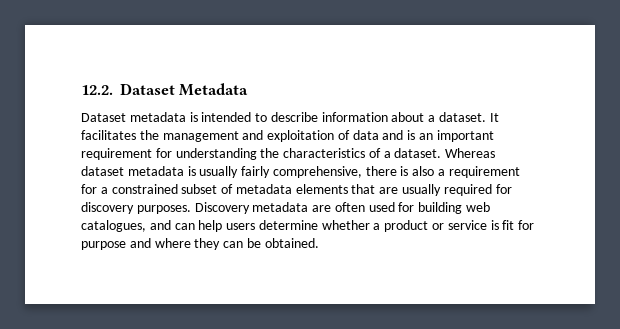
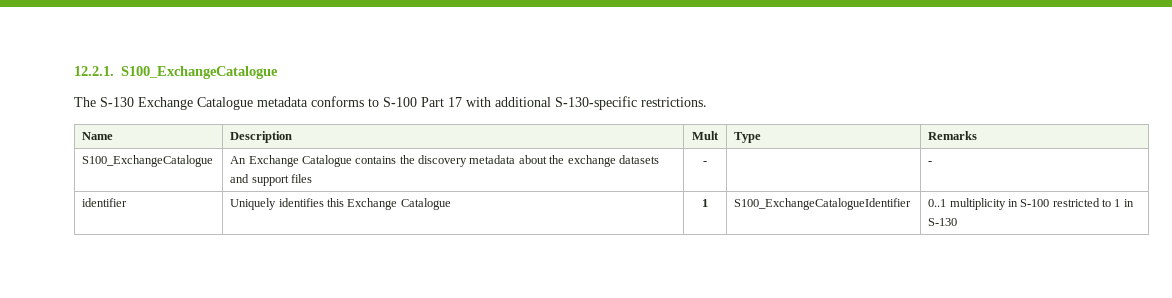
[81,83,249,96] [81,112,499,122] [81,130,494,142] [81,148,496,160] [81,166,520,178] [81,184,512,196] [81,202,491,214] [81,220,535,232] [81,238,319,250] 12.2. Dataset Metadata // Dataset metadata is intended to describe information about a dataset. It facilitates the management and exploitation of data and is an important requirement for understanding the characteristics of a dataset. Whereas dataset metadata is usually fairly comprehensive, there is also a requirement for a constrained subset of metadata elements that are usually required for discovery purposes. Discovery metadata are often used for building web catalogues, and can help users determine whether a product or service is fit for purpose and where they can be obtained. -> [74,66,278,79] [74,96,707,110] [82,132,114,140] [230,131,293,143] [692,131,719,140] [734,132,762,143] [928,131,978,140] [82,155,214,167] [230,155,659,167] [230,174,312,186] [703,161,707,164] [928,161,933,164] [82,198,128,207] [230,198,451,210] [702,199,708,207] [734,198,912,210] [928,198,1134,210] [928,218,958,226] 12.2.1. S100_ExchangeCatalogue // The S-130 Exchange Catalogue metadata conforms to S-100 Part 17 with additional S-130-specific restrictions. // Name | Description | Mult | Type | Remarks // S100_ExchangeCatalogue | An Exchange Catalogue contains the discovery metadata about the exchange datasets and support files | - | | - // identifier | Uniquely identifies this Exchange Catalogue | 1 | S100_ExchangeCatalogueIdentifier | 0..1 multiplicity in S-100 restricted to 1 in S-130

